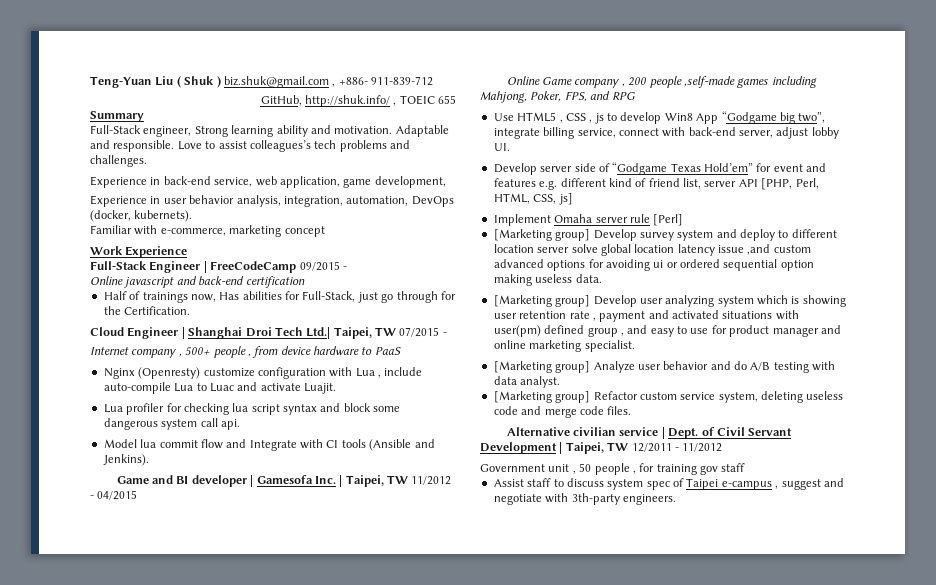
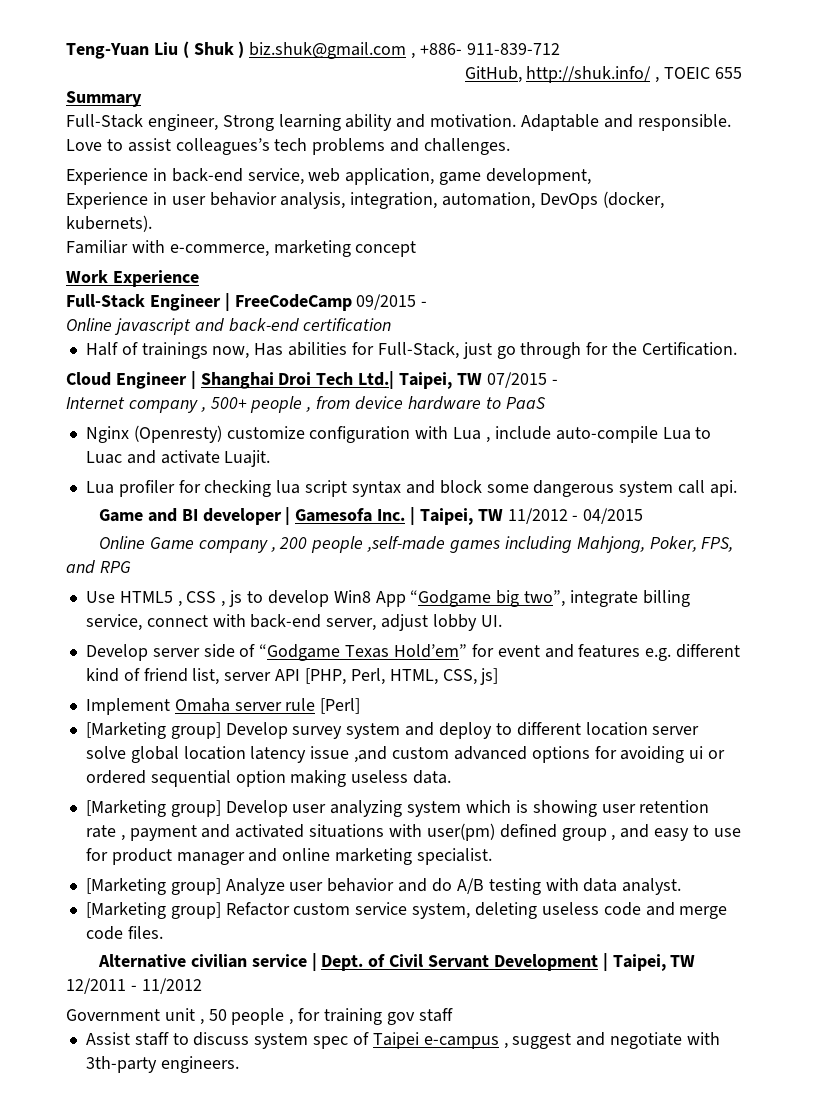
[103,439,435,451] [102,454,149,466] // Model lua commit flow and Integrate with CI tools (Ansible and Jenkins). -> (737, 488) none

